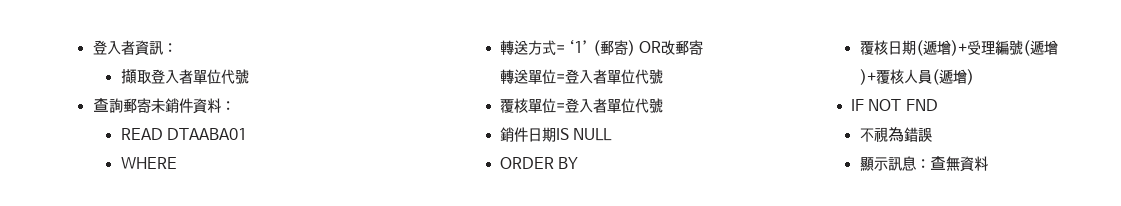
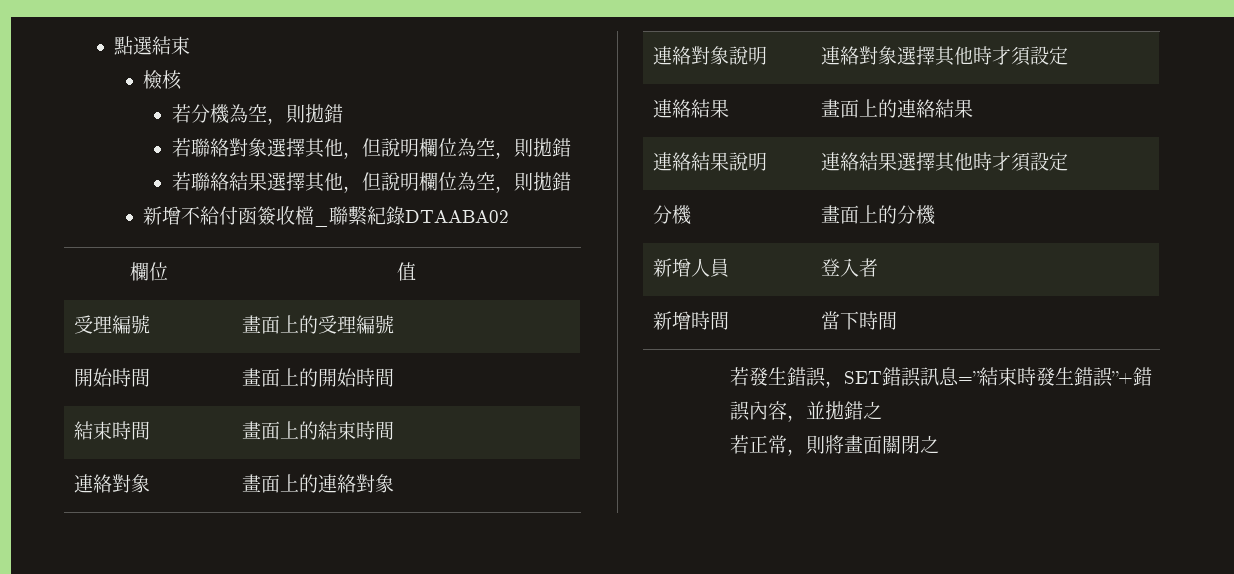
[92,40,177,56] [120,69,249,84] [92,98,235,114] [120,128,248,140] [120,157,177,169] [499,39,703,56] [499,69,663,84] [499,98,663,113] [499,127,613,142] [499,157,579,169] [859,40,1058,56] [859,69,974,85] [850,99,938,111] [859,127,932,142] [859,156,988,172] 登入者資訊： // 擷取登入者單位代號 // 查詢郵寄未銷件資料： // READ DTAABA01 // WHERE // 轉送方式= ‘1’ (郵寄) OR改郵寄轉送單位=登入者單位代號 // 覆核單位=登入者單位代號 // 銷件日期IS NULL // ORDER BY // 覆核日期(遞增)+受理編號(遞增)+覆核人員(遞增) // IF NOT FND // 不視為錯誤 // 顯示訊息：查無資料 -> [113,36,190,55] [142,70,182,90] [171,104,343,125] [171,138,571,159] [171,172,571,193] [142,206,509,227] [129,262,168,281] [396,262,416,281] [74,315,151,334] [242,315,395,334] [74,368,151,387] [242,368,395,387] [74,421,151,440] [242,421,395,440] [74,474,151,493] [242,474,395,493] [653,46,768,65] [821,46,1069,66] [653,99,730,118] [821,99,974,118] [653,152,768,171] [821,152,1069,172] [653,205,693,225] [821,205,937,225] [653,258,730,277] [821,258,879,277] [653,311,730,330] [821,311,898,330] [729,367,1152,388] [729,401,882,422] [729,435,939,456] 點選結束 // 檢核 // 若分機為空，則拋錯 // 若聯絡對象選擇其他，但說明欄位為空，則拋錯 // 若聯絡結果選擇其他，但說明欄位為空，則拋錯 // 新增不給付函簽收檔_聯繫紀錄DTAABA02 // 欄位 | 值 // 受理編號 | 畫面上的受理編號 // 開始時間 | 畫面上的開始時間 // 結束時間 | 畫面上的結束時間 // 連絡對象 | 畫面上的連絡對象 // 連絡對象說明 | 連絡對象選擇其他時才須設定 // 連絡結果 | 畫面上的連絡結果 // 連絡結果說明 | 連絡結果選擇其他時才須設定 // 分機 | 畫面上的分機 // 新增人員 | 登入者 // 新增時間 | 當下時間 // 若發生錯誤，SET錯誤訊息=”結束時發生錯誤”+錯誤內容，並拋錯之 // 若正常，則將畫面關閉之

